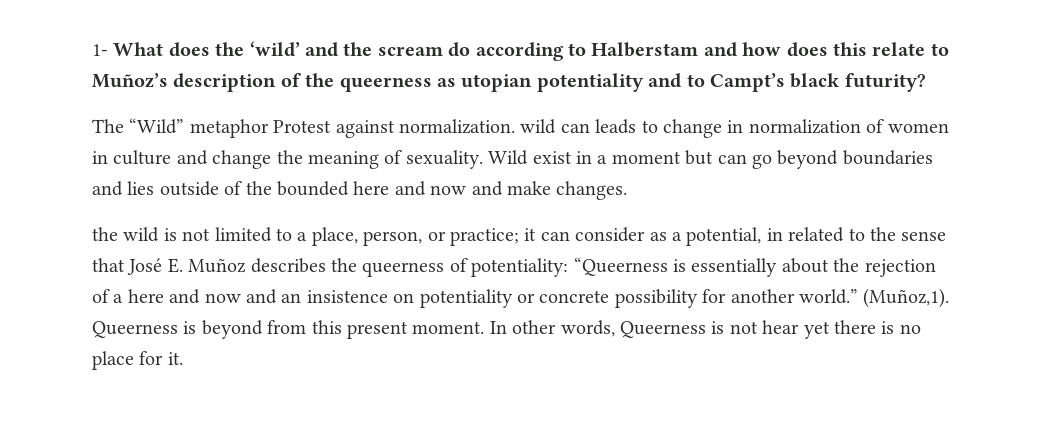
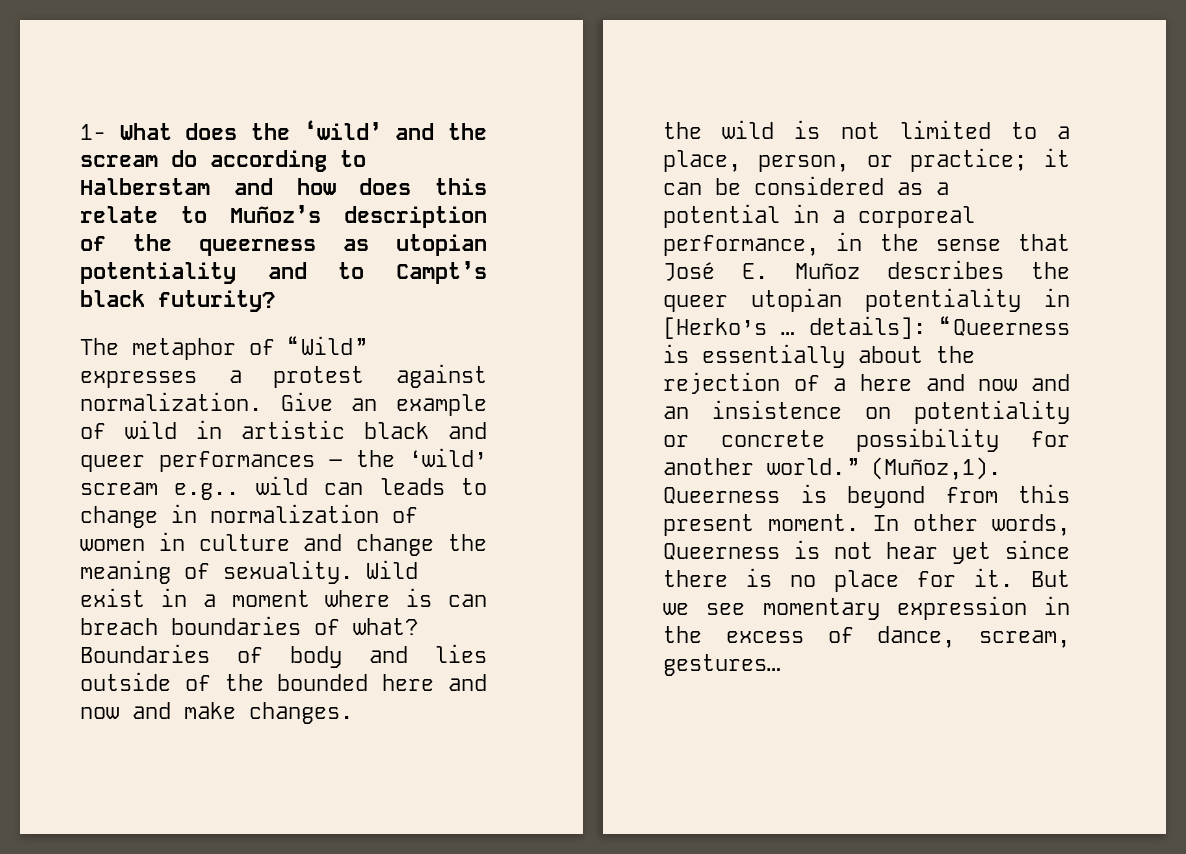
[129,118,515,138] “Wild” metaphor Protest against normalization. -> [132,336,366,360] [80,364,487,388] [80,392,487,416] [80,420,487,439] [80,448,487,472] [80,482,240,500] metaphor of “Wild” expresses a protest against normalization. Give an example of wild in artistic black and queer performances – the ‘wild’ scream e.g..
[685,150,933,169] but can go beyond boundaries -> [325,588,487,607] [80,616,418,635] [80,644,342,668] where is can breach boundaries of what? Boundaries of body
[575,227,865,246] consider as a potential, in related to -> [715,176,949,195] [663,204,975,228] [663,232,863,256] be considered as a potential in a corporeal performance, in
[362,258,569,277] queerness of potentiality: -> [663,288,1070,312] [663,316,926,339] queer utopian potentiality in [Herko’s … details]:
(830, 330) none -> [1005,540,1070,559] since
(183, 358) none -> [1031,570,1070,587] [663,596,1070,620] [663,626,1070,648] [663,654,780,676] But we see momentary expression in the excess of dance, scream, gestures…

